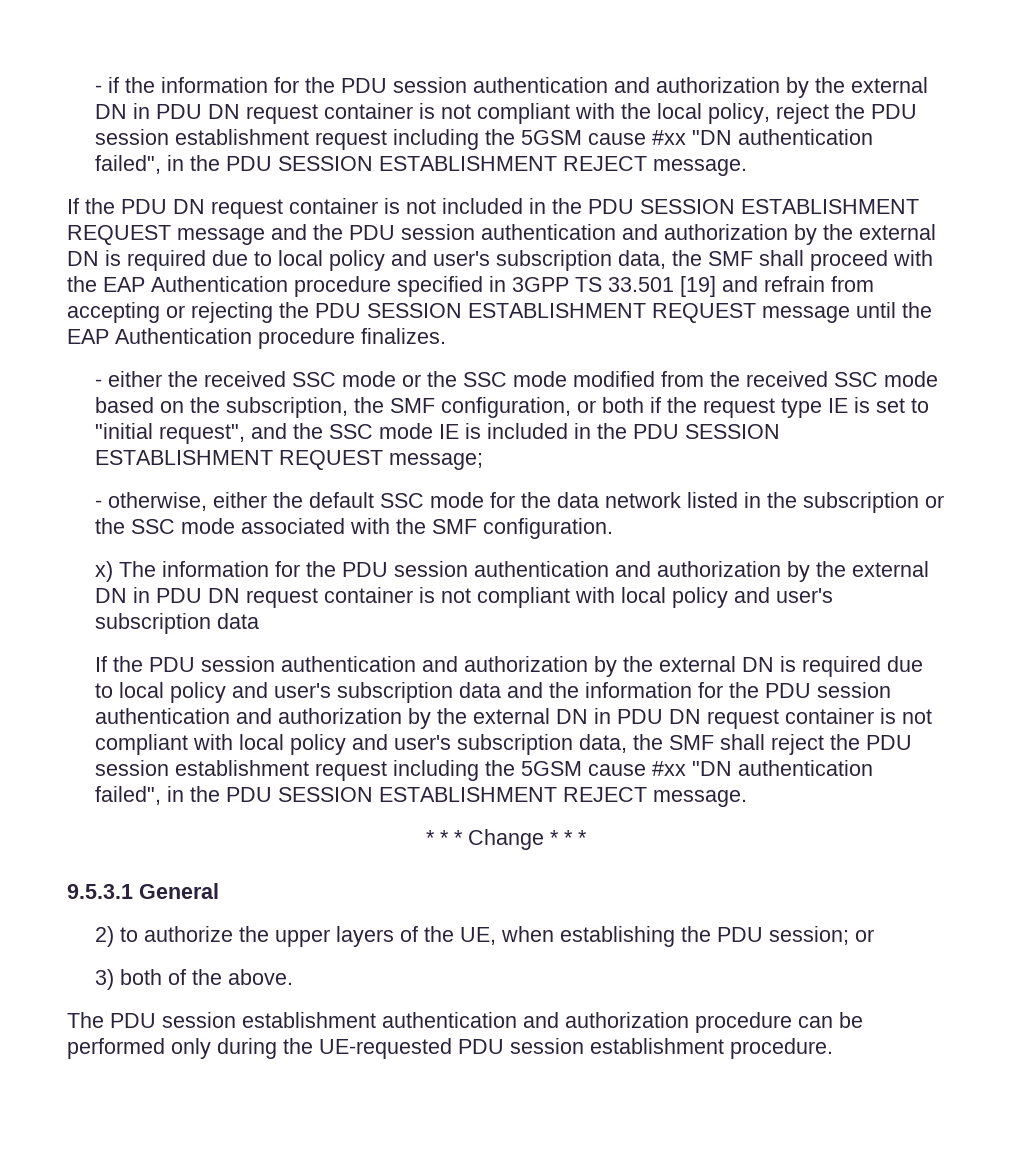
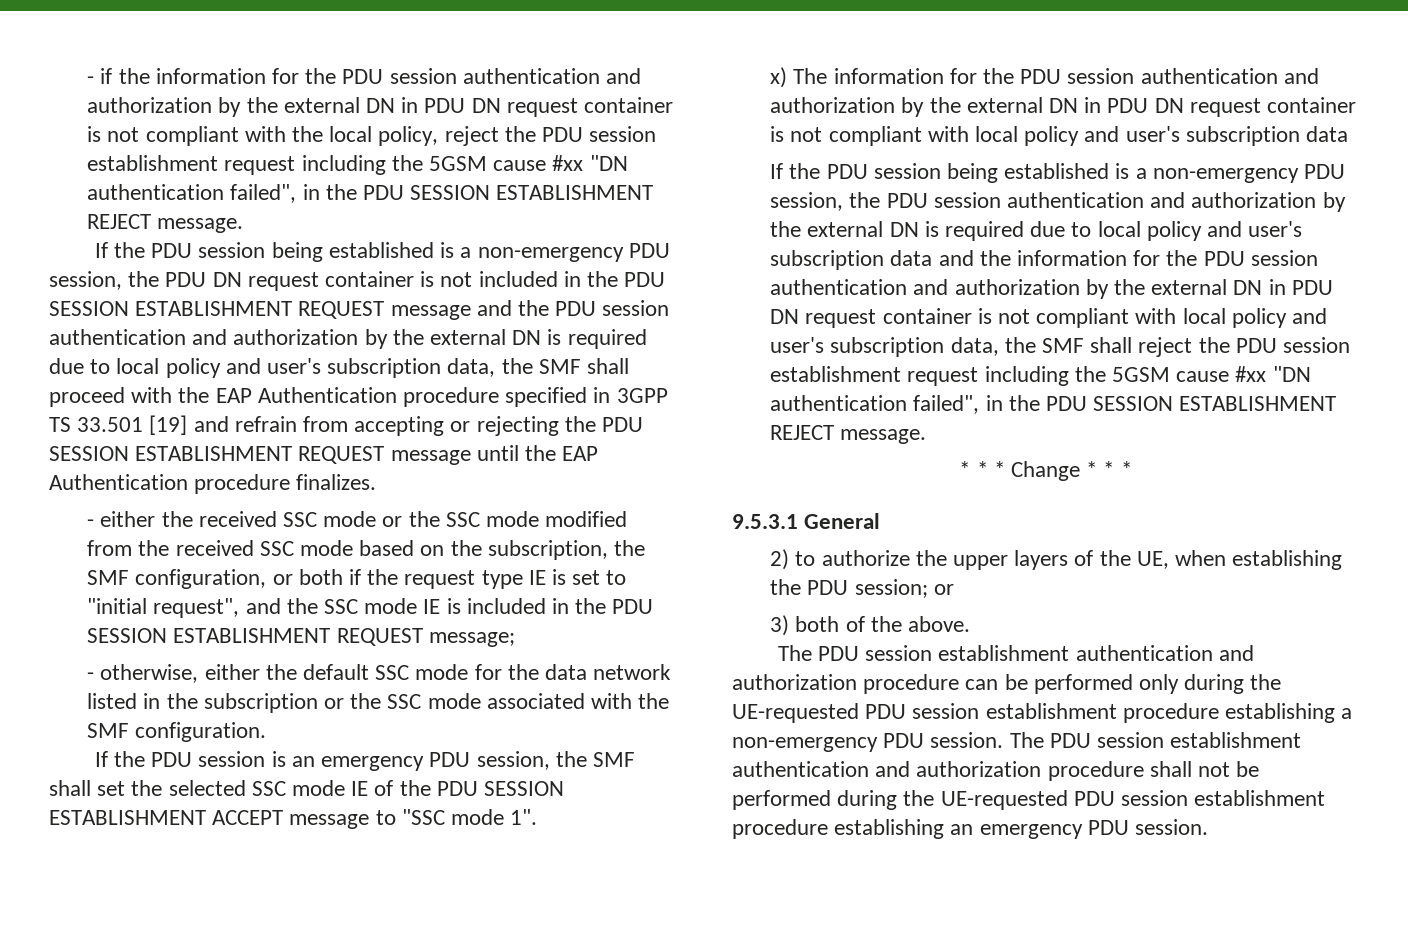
(167, 206) none -> [198,242,670,262] [49,271,207,290] session being established is a non-emergency PDU session, the PDU
(613, 528) none -> [94,751,635,771] [49,780,565,796] [49,809,538,829] // If the PDU session is an emergency PDU session, the SMF shall set the selected SSC mode IE of the PDU SESSION ESTABLISHMENT ACCEPT message to "SSC mode 1".
(275, 664) none -> [946,163,1346,183] [770,192,1001,211] being established is a non-emergency PDU session, the PDU session
[730,1038,833,1059] procedure. -> [1122,703,1353,723] [732,732,1302,752] [732,761,1260,781] [732,790,1326,810] [732,819,1209,839] procedure establishing a non-emergency PDU session. The PDU session establishment authentication and authorization procedure shall not be performed during the UE-requested PDU session establishment procedure establishing an emergency PDU session.

